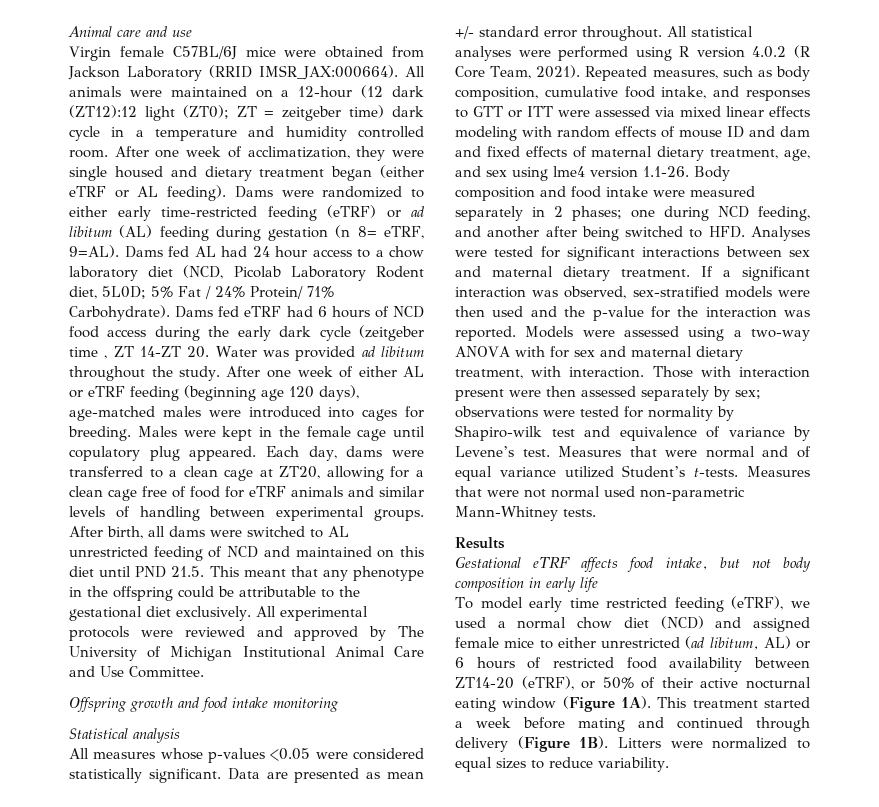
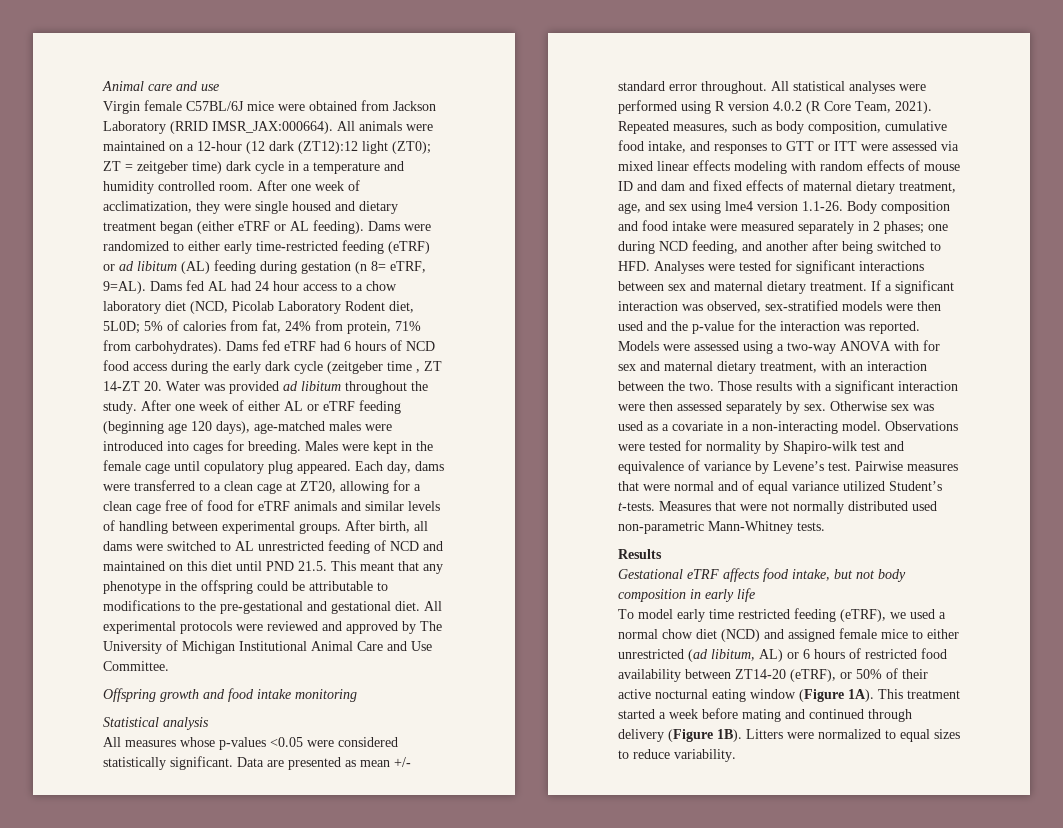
[178,286,334,299] [69,305,170,321] Fat / 24% Protein/ 71% Carbohydrate). -> [167,320,421,334] [103,340,222,354] of calories from fat, 24% from protein, 71% from carbohydrates).
[339,586,360,597] [69,606,251,621] the gestational diet exclusively. -> [103,600,420,614] modifications to the pre-gestational and gestational diet.
[569,366,810,378] [455,389,504,401] interaction. Those with interaction present -> [850,361,927,371] [618,380,958,394] an interaction between the two. Those results with a significant interaction
[735,390,761,399] [455,406,538,418] sex; observations -> [804,401,934,411] [618,421,958,434] sex. Otherwise sex was used as a covariate in a non-interacting model. Observations
[558,446,622,457] Measures -> [855,461,958,471] Pairwise measures
[551,486,600,498] normal -> [793,501,908,514] normally distributed

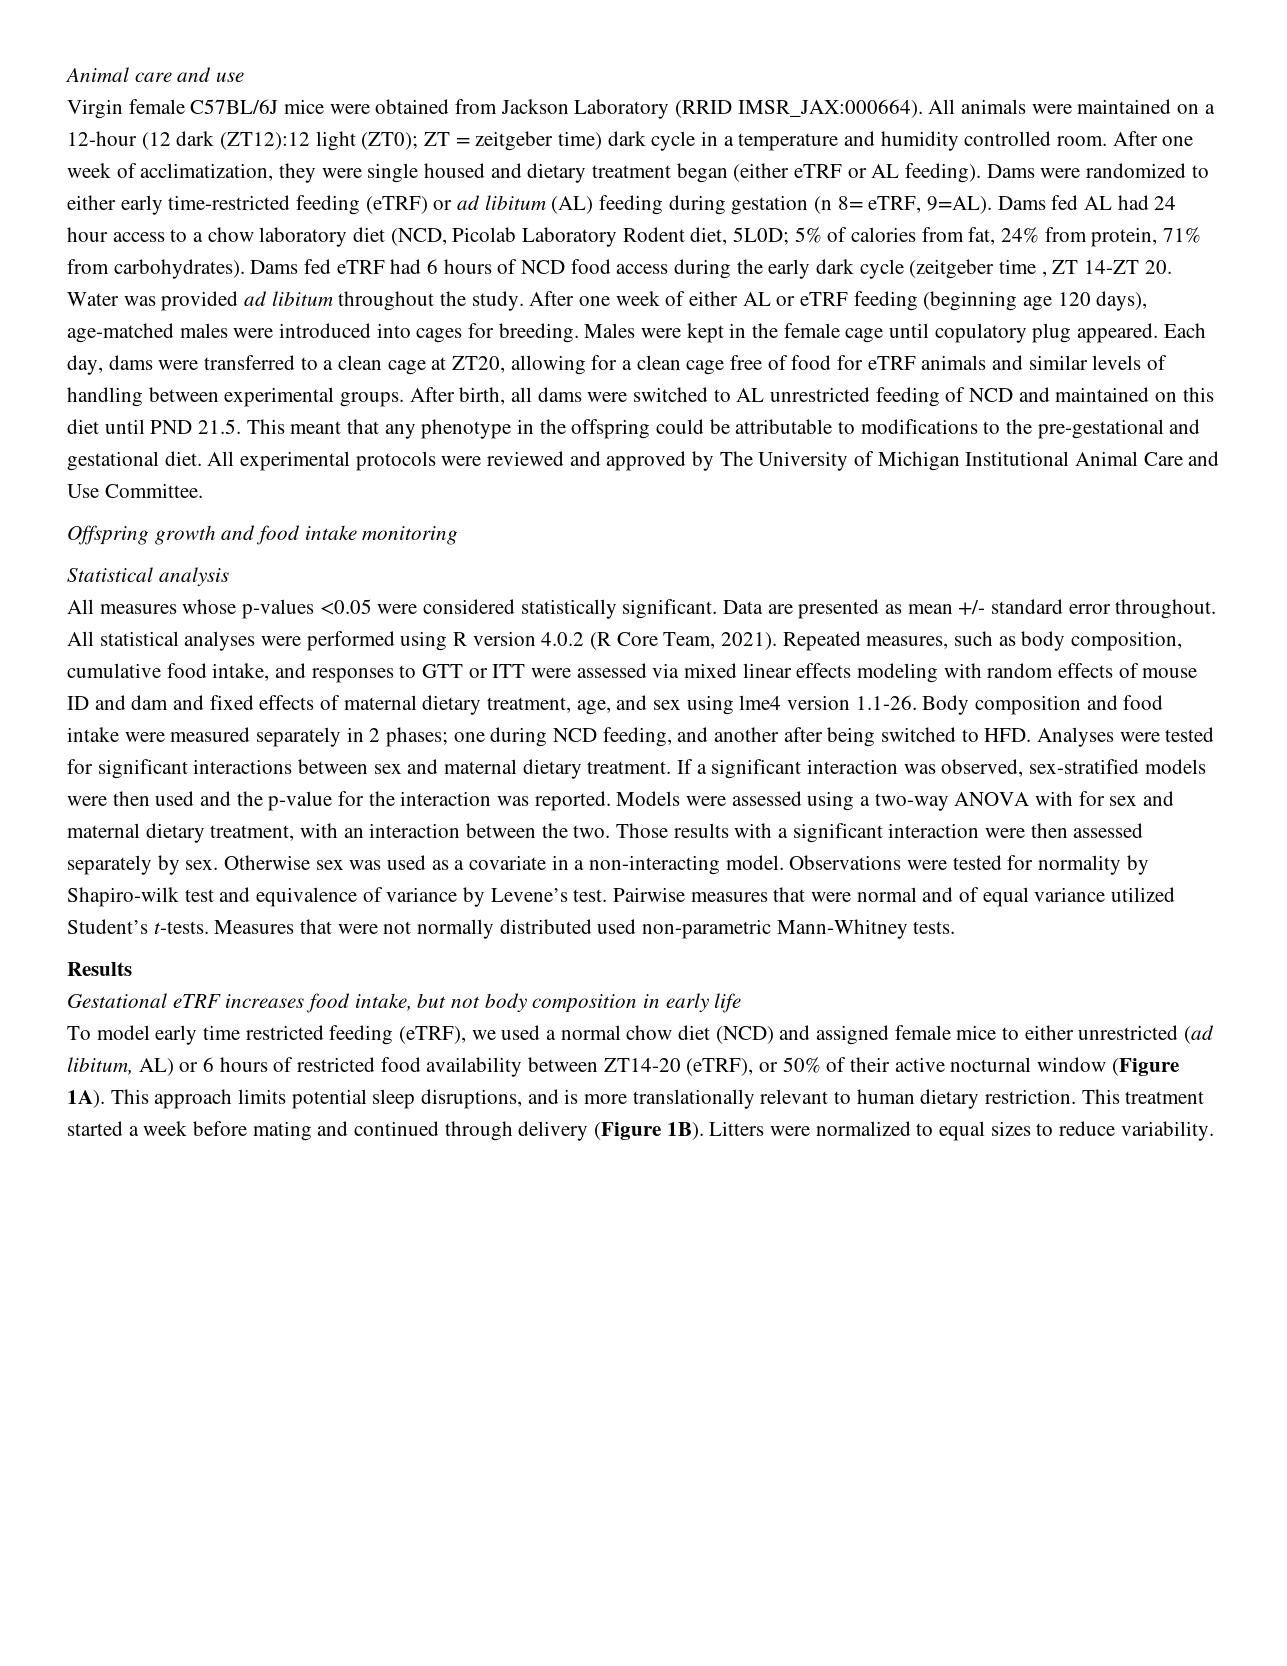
[723,568,760,582] affects -> [225,994,305,1008] increases
[712,689,746,702] eating -> (1032, 1064) none
(903, 694) none -> [154,1089,1120,1109] approach limits potential sleep disruptions, and is more translationally relevant to human dietary restriction. This

